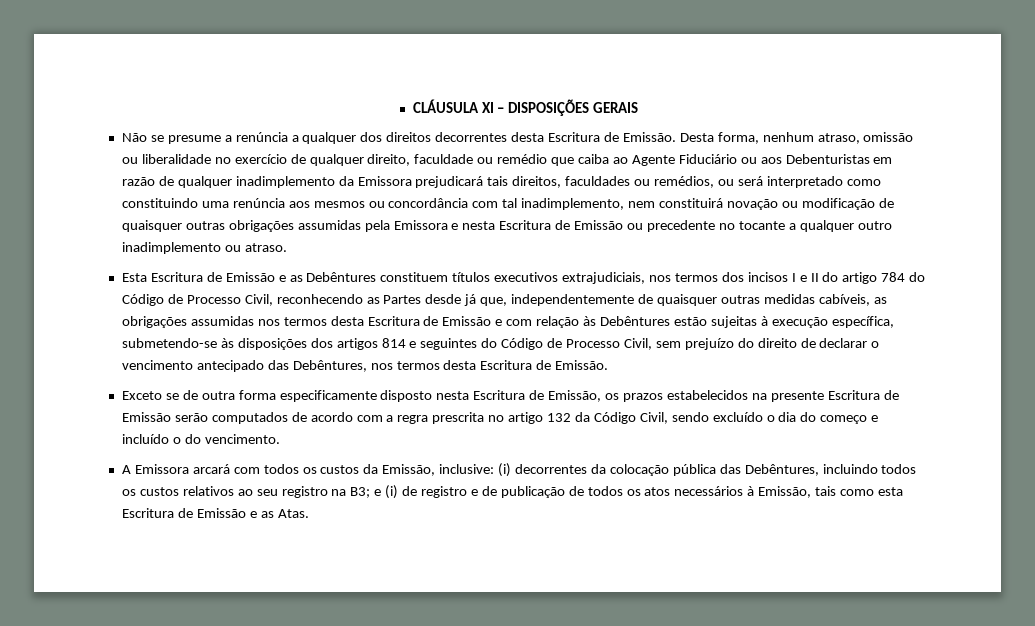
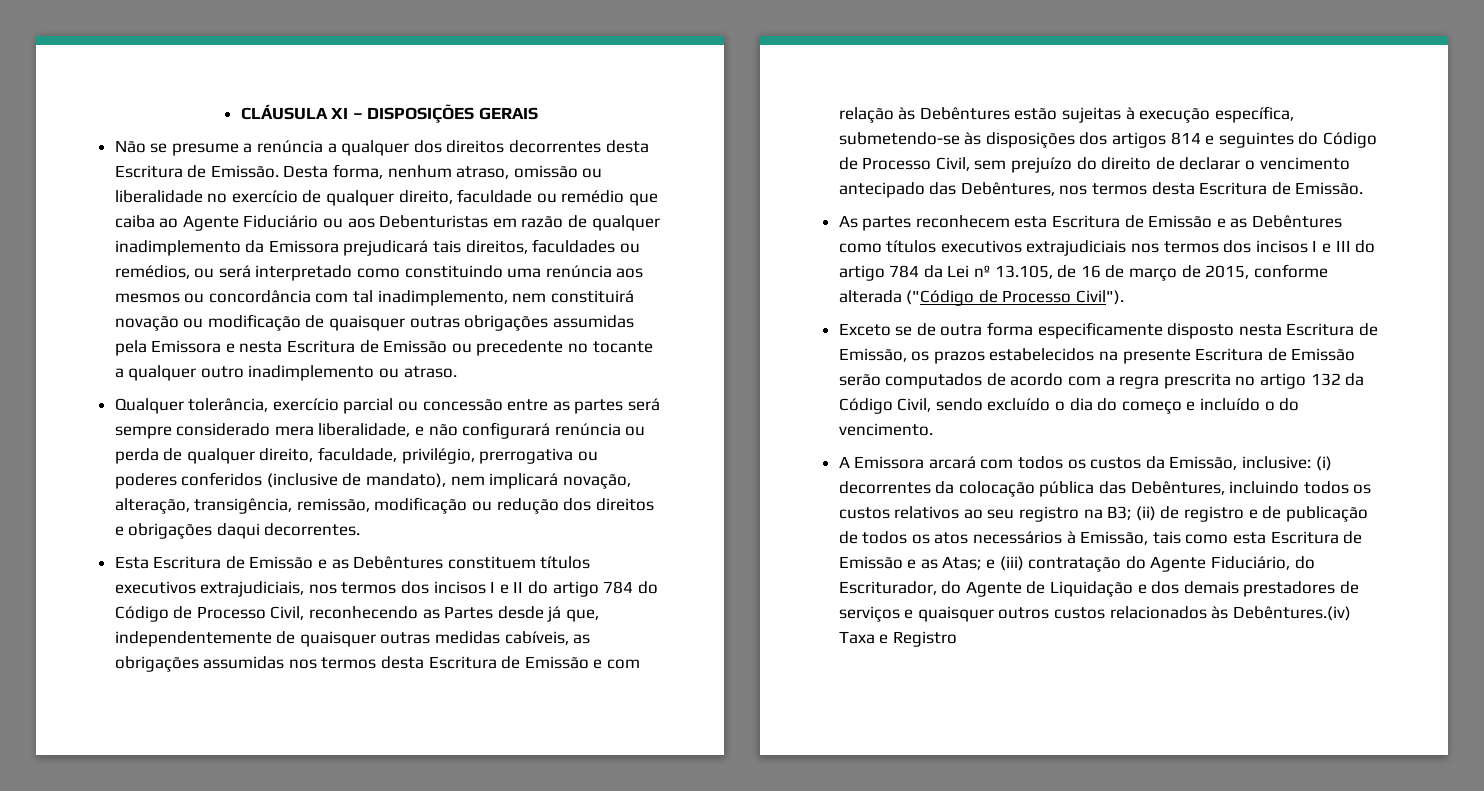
(287, 247) none -> [114,398,661,414] [114,422,646,439] [114,447,598,464] [114,472,631,489] [114,497,654,514] [114,523,361,539] // Qualquer tolerância, exercício parcial ou concessão entre as partes será sempre considerado mera liberalidade, e não configurará renúncia ou perda de qualquer direito, faculdade, privilégio, prerrogativa ou poderes conferidos (inclusive de mandato), nem implicará novação, alteração, transigência, remissão, modificação ou redução dos direitos e obrigações daqui decorrentes.
(609, 365) none -> [838,215,1343,231] [838,240,1376,256] [838,264,1328,281] [838,290,1125,306] // As partes reconhecem esta Escritura de Emissão e as Debêntures como títulos executivos extrajudiciais nos termos dos incisos I e III do artigo 784 da Lei nº 13.105, de 16 de março de 2015, conforme alterada ("Código de Processo Civil").
[374,485,399,499] e (i) -> [1135,506,1156,521] (ii)
[277,509,309,518] Atas. -> [942,556,1315,572] [838,581,1360,597] [838,606,1351,622] [838,631,957,647] Atas; e (iii) contratação do Agente Fiduciário, do Escriturador, do Agente de Liquidação e dos demais prestadores de serviços e quaisquer outros custos relacionados às Debêntures.(iv) Taxa e Registro

